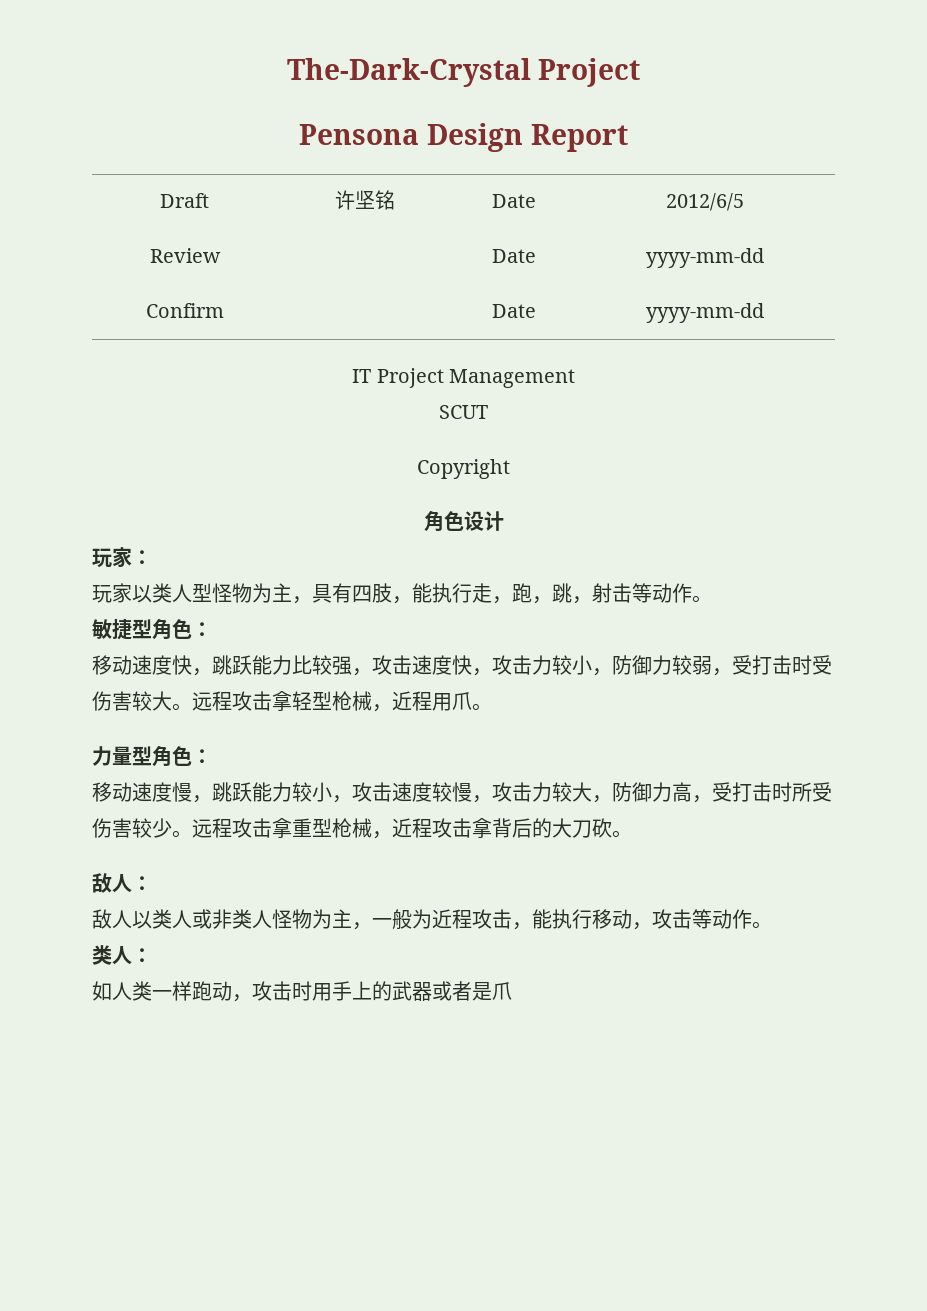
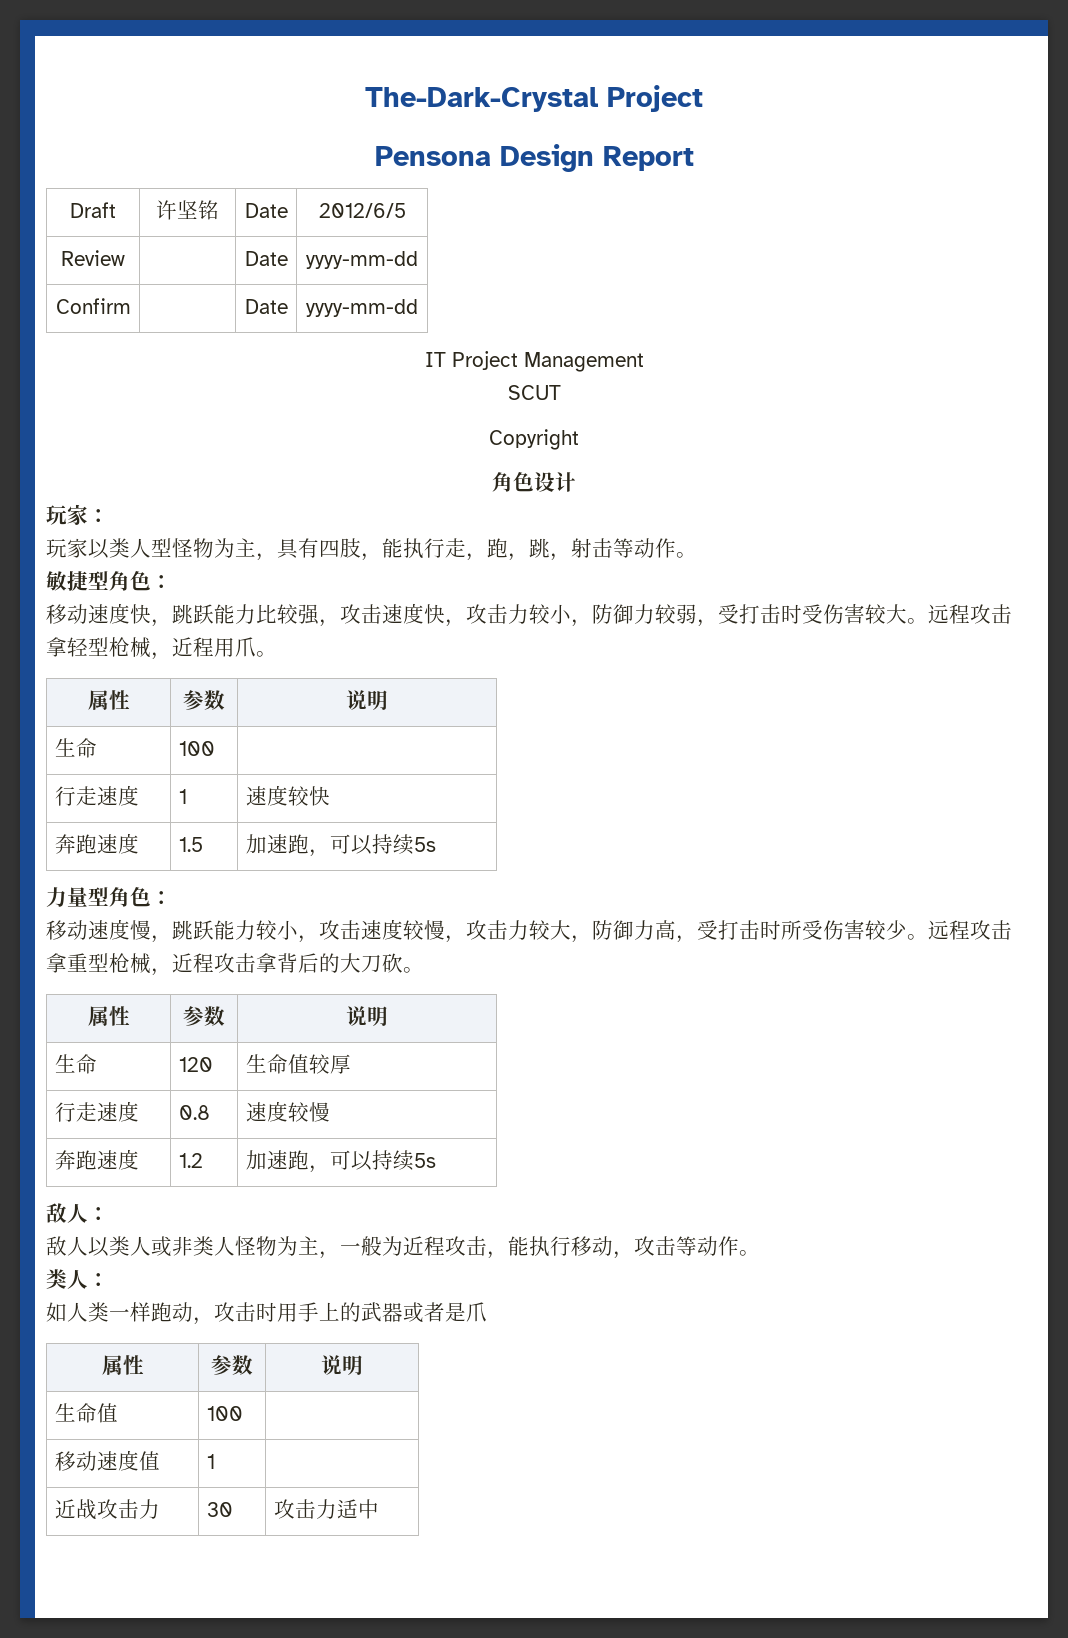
(492, 707) none -> [87,690,130,710] [183,690,225,710] [346,690,388,710] [54,738,97,758] [178,741,215,756] [54,785,139,806] [178,789,187,804] [245,785,330,806] [54,833,139,854] [178,837,203,852] [245,834,436,857] // 属性 | 参数 | 说明 // 生命 | 100 | // 行走速度 | 1 | 速度较快 // 奔跑速度 | 1.5 | 加速跑，可以持续5s
(632, 834) none -> [87,1006,130,1026] [183,1006,225,1026] [346,1006,388,1026] [54,1054,97,1074] [178,1057,213,1072] [245,1054,351,1074] [54,1101,139,1122] [178,1105,210,1120] [245,1101,330,1122] [54,1149,139,1170] [178,1153,203,1168] [245,1150,436,1173] // 属性 | 参数 | 说明 // 生命 | 120 | 生命值较厚 // 行走速度 | 0.8 | 速度较慢 // 奔跑速度 | 1.2 | 加速跑，可以持续5s
(512, 991) none -> [101,1355,144,1375] [211,1355,253,1375] [321,1355,363,1375] [54,1403,118,1423] [206,1406,243,1421] [54,1450,160,1471] [206,1454,215,1469] [54,1499,160,1520] [206,1502,233,1517] [273,1499,379,1519] // 属性 | 参数 | 说明 // 生命值 | 100 | // 移动速度值 | 1 | // 近战攻击力 | 30 | 攻击力适中

